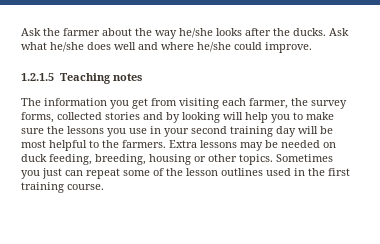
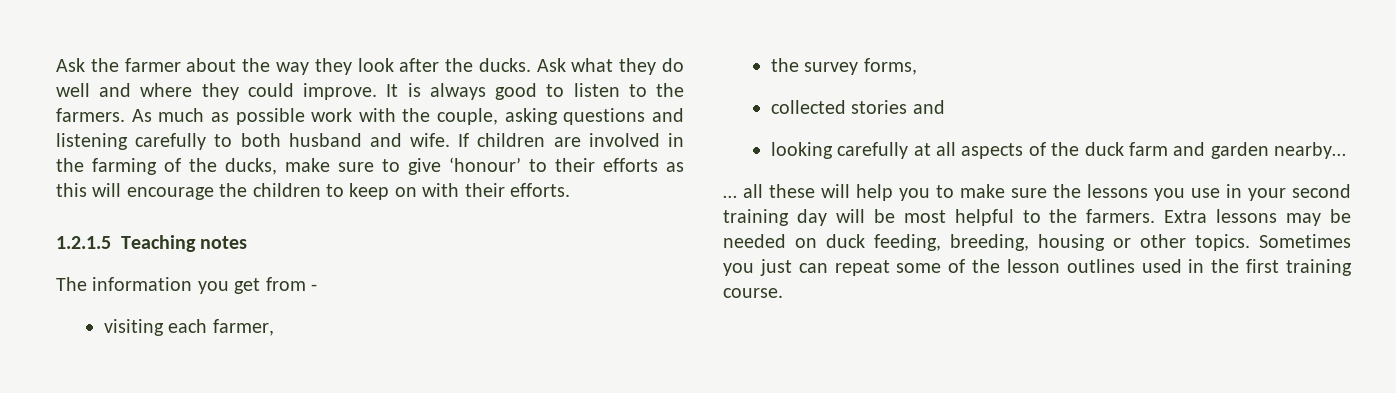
[179,28,242,38] he/she looks -> [314,58,394,75] they look
[50,42,111,52] he/she does -> [619,58,685,75] they do
[197,42,231,52] he/she -> [201,83,239,100] they
(312, 47) none -> [386,83,685,100] [56,108,684,125] [56,133,684,150] [56,157,684,175] [56,183,570,200] It is always good to listen to the farmers. As much as possible work with the couple, asking questions and listening carefully to both husband and wife. If children are involved in the farming of the ducks, make sure to give ‘honour’ to their efforts as this will encourage the children to keep on with their efforts.
(177, 102) none -> [311,284,317,291] - //
(288, 103) none -> (274, 327) //
(54, 117) none -> (917, 66) //
[166,112,220,123] by looking -> [770,142,1347,159] [723,184,815,198] // looking carefully at all aspects of the duck farm and garden nearby… // … all these

